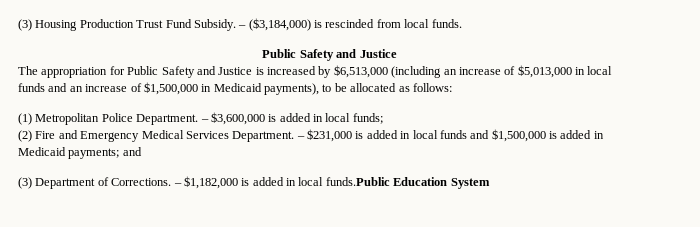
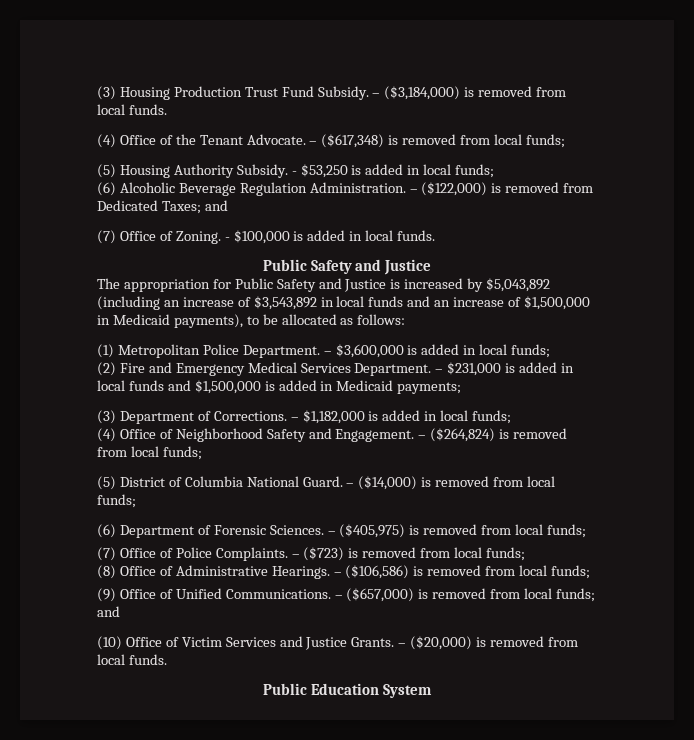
[325,19,462,28] rescinded from local funds. -> [478,86,567,97] [97,104,167,115] [97,134,565,148] [97,164,495,178] [97,182,594,196] [97,200,228,214] [97,230,436,244] removed from local funds. // (4) Office of the Tenant Advocate. – ($617,348) is removed from local funds; // (5) Housing Authority Subsidy. - $53,250 is added in local funds; // (6) Alcoholic Beverage Regulation Administration. – ($122,000) is removed from Dedicated Taxes; and // (7) Office of Zoning. - $100,000 is added in local funds.
[333,65,388,78] $6,513,000 -> [486,278,551,292] $5,043,892
[517,65,572,78] $5,013,000 -> [253,296,317,310] $3,543,892
[122,147,142,156] and -> (462, 388) none
[325,177,390,186] funds.Public -> [472,410,512,424] [97,428,568,442] [97,446,202,460] [97,476,556,490] [97,494,136,508] [97,524,587,538] [97,547,526,561] [97,565,591,579] [97,588,596,602] [97,606,120,617] [97,636,578,650] [97,654,167,665] [263,683,308,695] funds; // (4) Office of Neighborhood Safety and Engagement. – ($264,824) is removed from local funds; // (5) District of Columbia National Guard. – ($14,000) is removed from local funds; // (6) Department of Forensic Sciences. – ($405,975) is removed from local funds; // (7) Office of Police Complaints. – ($723) is removed from local funds; // (8) Office of Administrative Hearings. – ($106,586) is removed from local funds; // (9) Office of Unified Communications. – ($657,000) is removed from local funds; and // (10) Office of Victim Services and Justice Grants. – ($20,000) is removed from local funds. // Public

